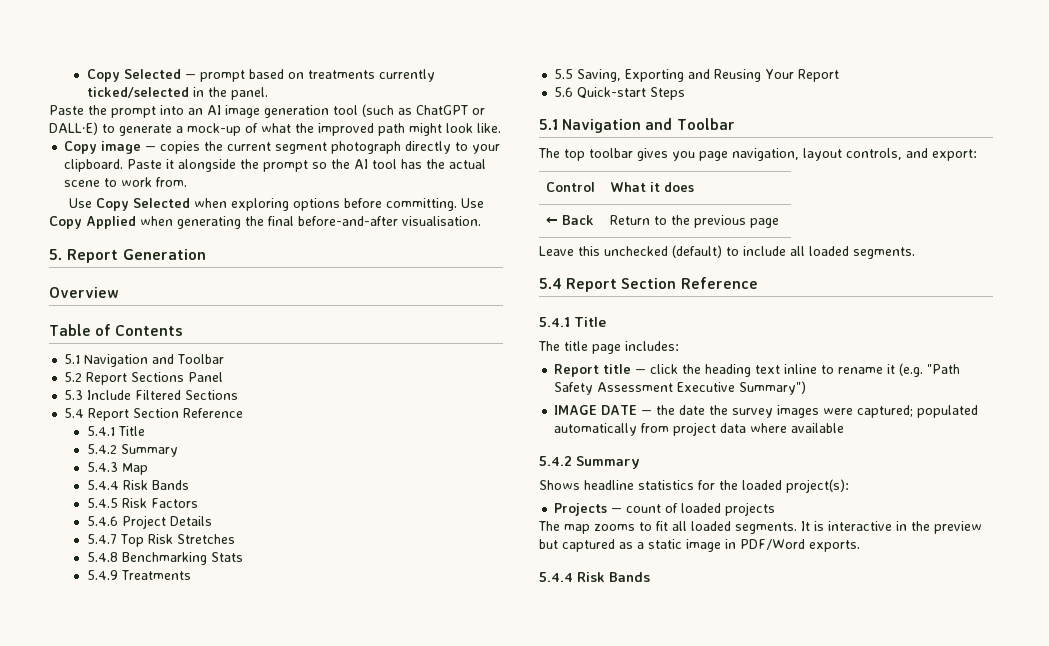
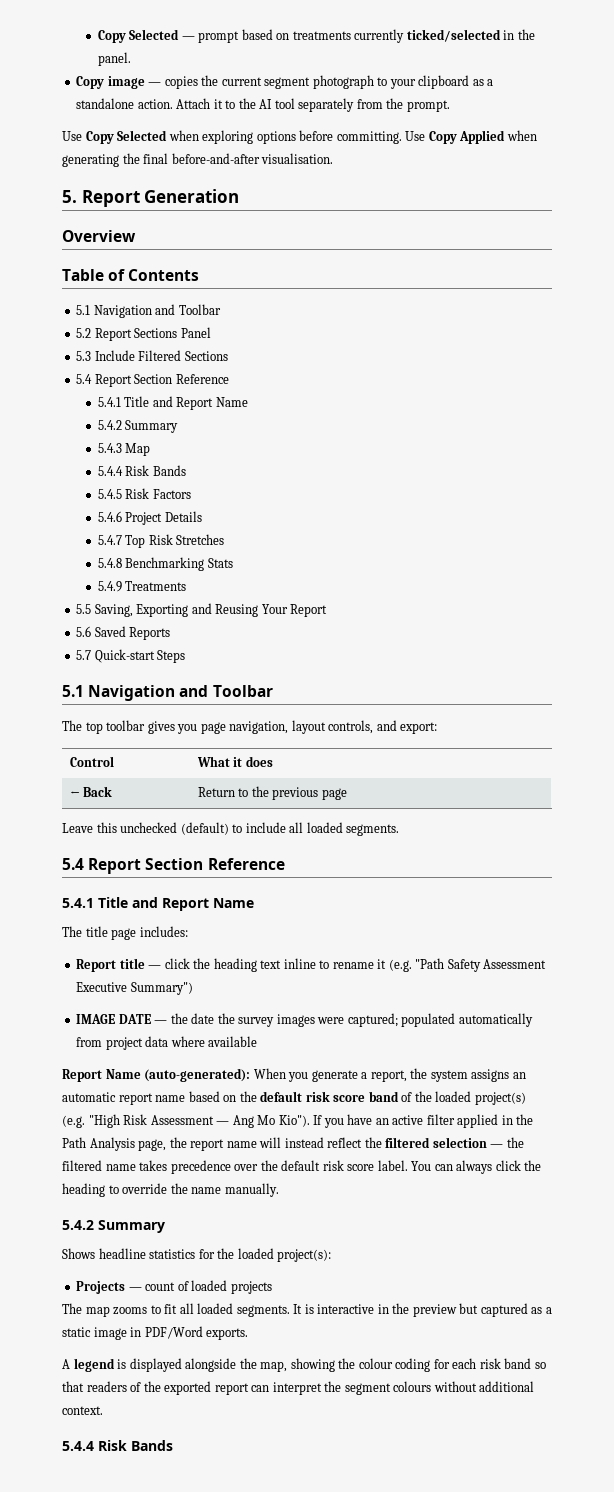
[49,104,485,118] [49,122,501,136] // Paste the prompt into an AI image generation tool (such as ChatGPT or DALL·E) to generate a mock-up of what the improved path might look like. -> (131, 59) none
[405,141,452,154] directly -> (374, 82) none
[64,159,487,172] [64,177,188,187] clipboard. Paste it alongside the prompt so the AI tool has the actual scene to work from. -> [418,75,494,89] [76,98,450,112] clipboard as a standalone action. Attach it to the AI tool separately from the prompt.
(145, 431) none -> [152,396,248,410] and Report Name
(574, 92) none -> [94,626,171,640] [76,650,92,660] Saved Reports // 5.7
(606, 322) none -> [132,897,254,911] and Report Name
(845, 428) none -> [62,1068,526,1082] [62,1091,526,1105] [62,1114,534,1128] [62,1137,524,1151] [62,1160,542,1174] [62,1183,279,1197] // Report Name (auto-generated): When you generate a report, the system assigns an automatic report name based on the default risk score band of the loaded project(s) (e.g. "High Risk Assessment — Ang Mo Kio"). If you have an active filter applied in the Path Analysis page, the report name will instead reflect the filtered selection — the filtered name takes precedence over the default risk score label. You can always click the heading to override the name manually.
(860, 546) none -> [62,1358,546,1372] [62,1381,535,1395] [62,1406,103,1415] // A legend is displayed alongside the map, showing the colour coding for each risk band so that readers of the exported report can interpret the segment colours without additional context.

